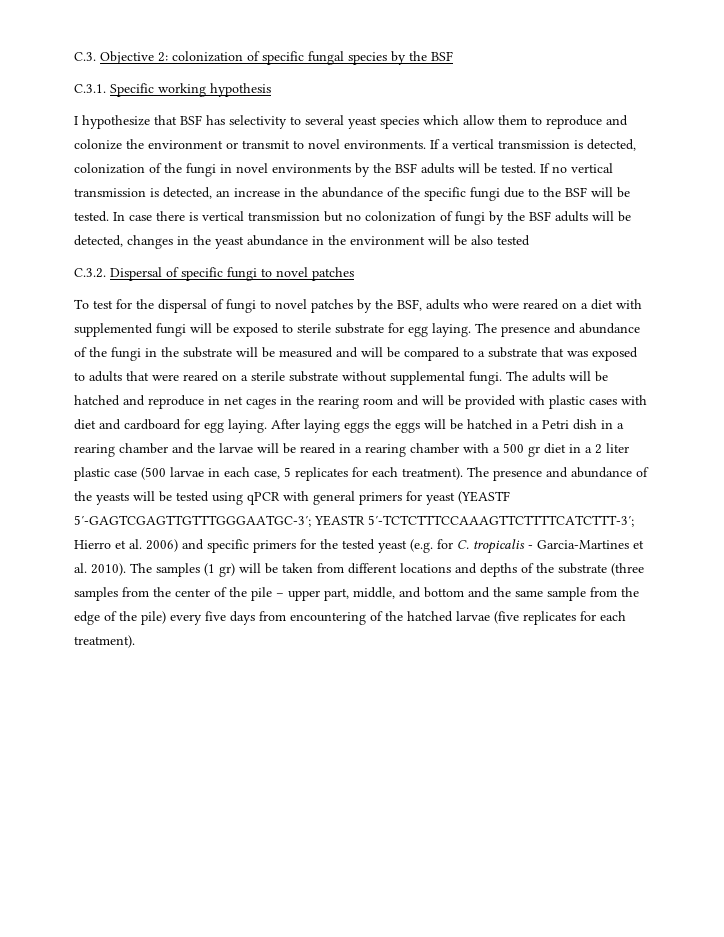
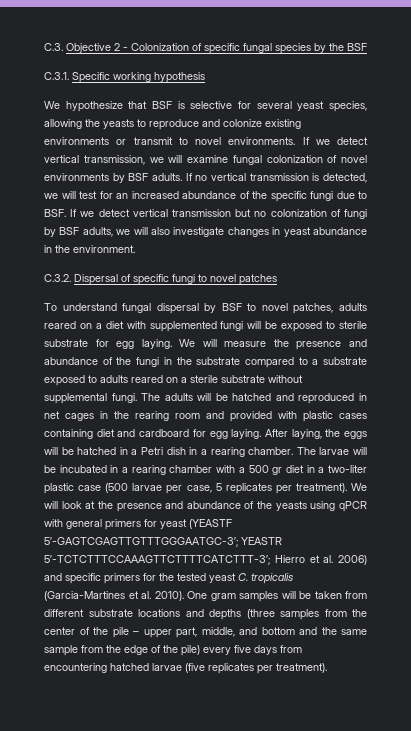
[158,51,243,62] 2: colonization -> [114,43,189,51] 2 - Colonization
[74,116,78,125] I -> [44,101,60,109] We
[206,115,527,129] has selectivity to several yeast species which allow them -> [177,101,367,112] [44,119,134,129] is selective for several yeast species, allowing the yeasts
[126,139,223,149] the environment -> [265,119,301,129] [44,137,109,145] existing environments
[442,139,636,151] [74,163,536,177] a vertical transmission is detected, colonization of the fungi in novel environments by the BSF adults will be tested. -> [315,137,368,145] [44,155,367,165] [44,173,182,183] we detect vertical transmission, we will examine fungal colonization of novel environments by BSF adults.
[216,187,318,197] an increase in the -> [44,191,179,199] we will test for an increased
[543,187,630,198] [74,211,198,222] the BSF will be tested. In case there is -> [44,209,130,217] BSF. If we detect
[507,211,631,222] [74,235,123,247] the BSF adults will be detected, -> [59,227,225,237] BSF adults, we will also investigate
[193,235,211,245] the -> (281, 231) none
[350,235,530,246] environment will be also tested -> [73,245,135,253] environment.
[93,299,519,313] test for the dispersal of fungi to novel patches by the BSF, adults who were -> [62,303,367,314] understand fungal dispersal by BSF to novel patches, adults
[475,323,497,333] The -> [179,339,289,347] We will measure the
[236,347,400,358] will be measured and will be -> (241, 361) none
[541,347,588,357] that was -> (367, 361) none
[126,371,179,381] that were -> (128, 379) none
[148,395,204,409] reproduce -> [298,393,355,404] reproduced
[422,395,461,406] will be -> (224, 415) none
[621,395,647,405] with -> [44,429,93,439] containing
[304,419,369,433] laying eggs -> [291,429,322,439] laying,
[119,443,215,454] chamber and the -> [248,447,316,455] chamber. The
[300,443,336,454] reared -> [59,465,107,473] incubated
[595,443,629,454] 2 liter -> [327,465,367,473] two-liter
[208,467,250,477] in each -> [166,485,183,494] per
[352,467,489,480] for each treatment). The -> [275,483,367,494] [44,501,113,509] per treatment). We will look at the
[133,491,209,502] will be tested -> (307, 506) none
[410,539,644,554] [74,563,235,577] (e.g. for C. tropicalis - Garcia-Martines et al. 2010). The samples (1 gr) -> [238,573,293,584] [44,591,278,602] C. tropicalis (Garcia-Martines et al. 2010). One gram samples
(397, 568) none -> [88,609,133,617] substrate
[521,563,607,574] of the substrate -> (241, 614) none
[370,611,403,621] of the -> (107, 668) none
[580,611,626,621] for each -> [257,665,273,674] per

